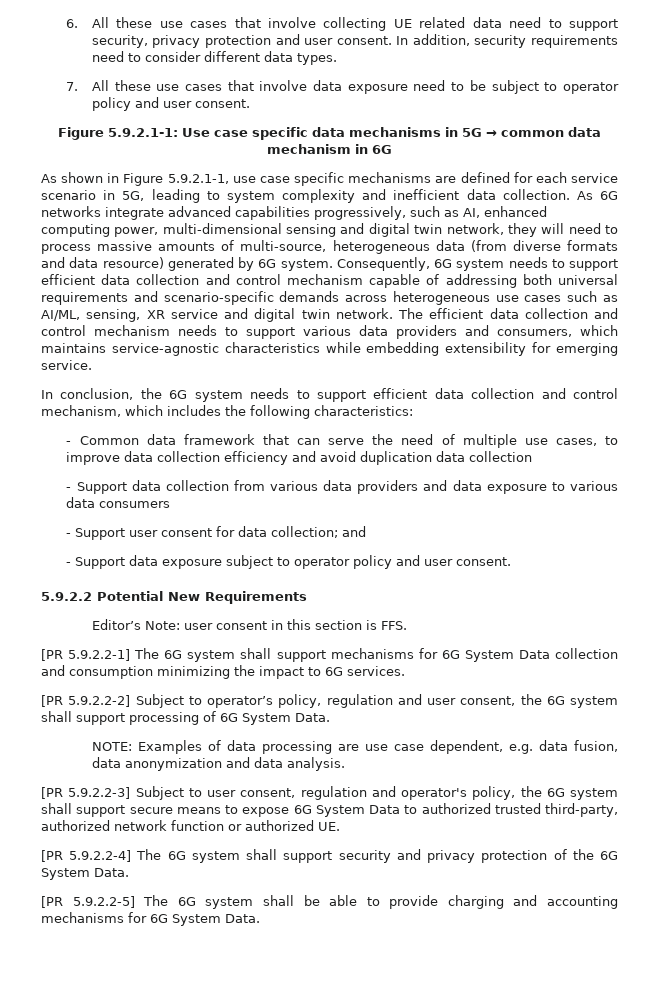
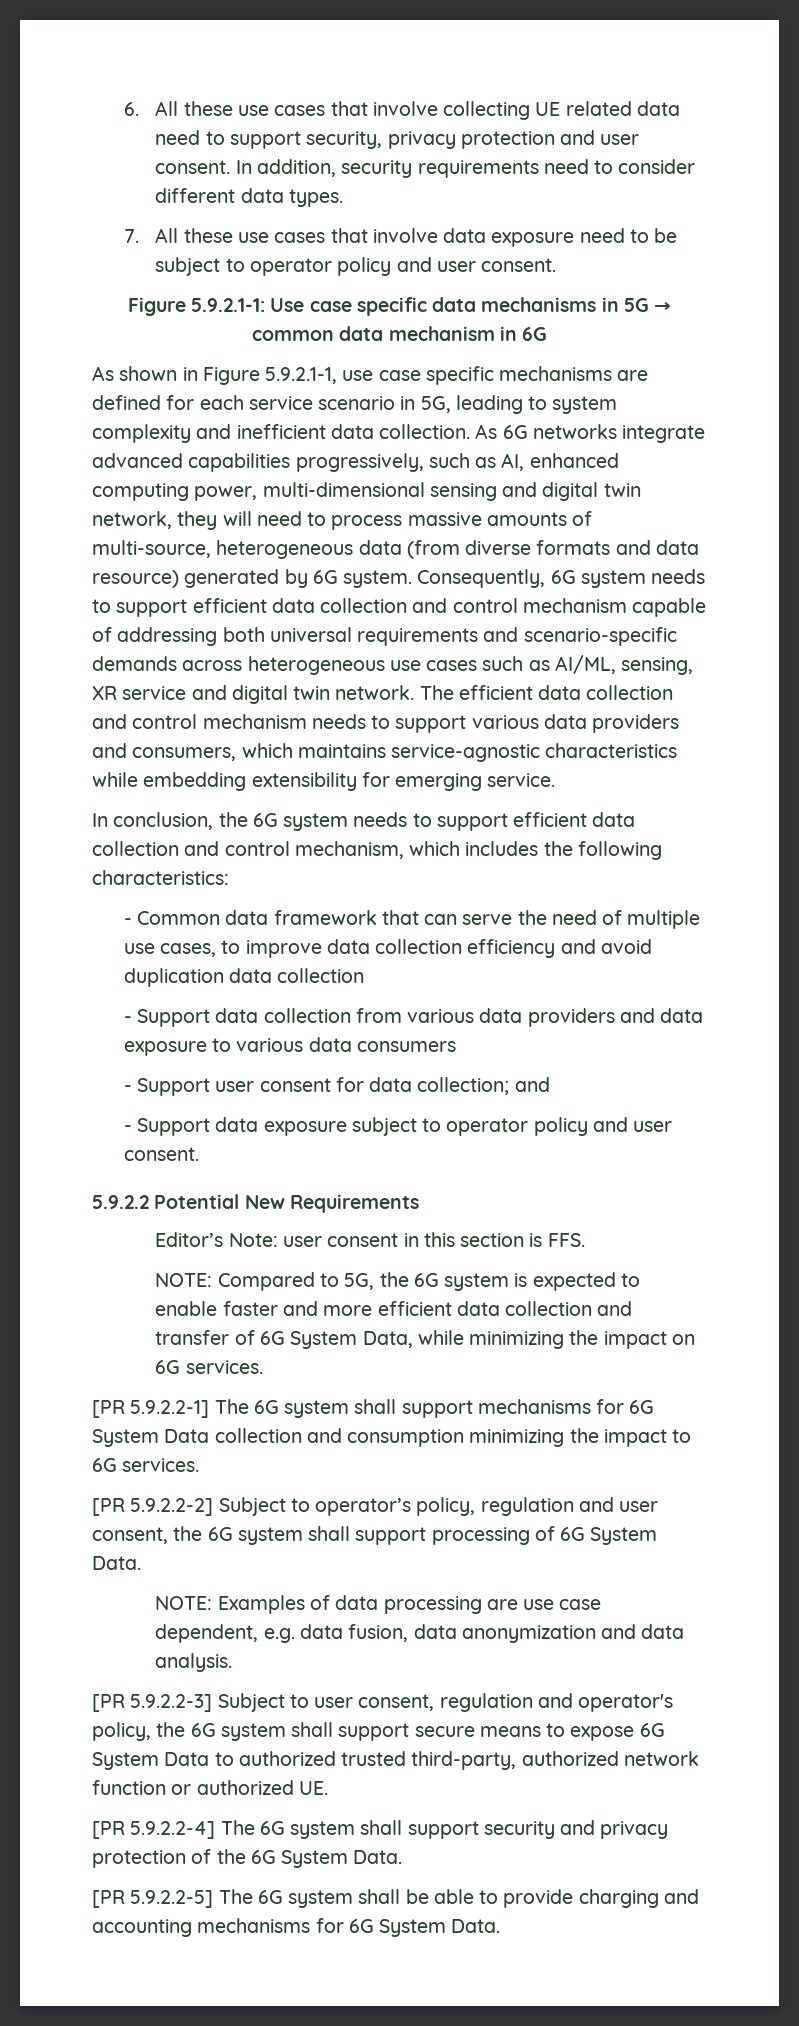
(407, 625) none -> [155,1272,640,1291] [155,1301,633,1316] [155,1330,695,1349] [155,1360,263,1374] // NOTE: Compared to 5G, the 6G system is expected to enable faster and more efficient data collection and transfer of 6G System Data, while minimizing the impact on 6G services.

